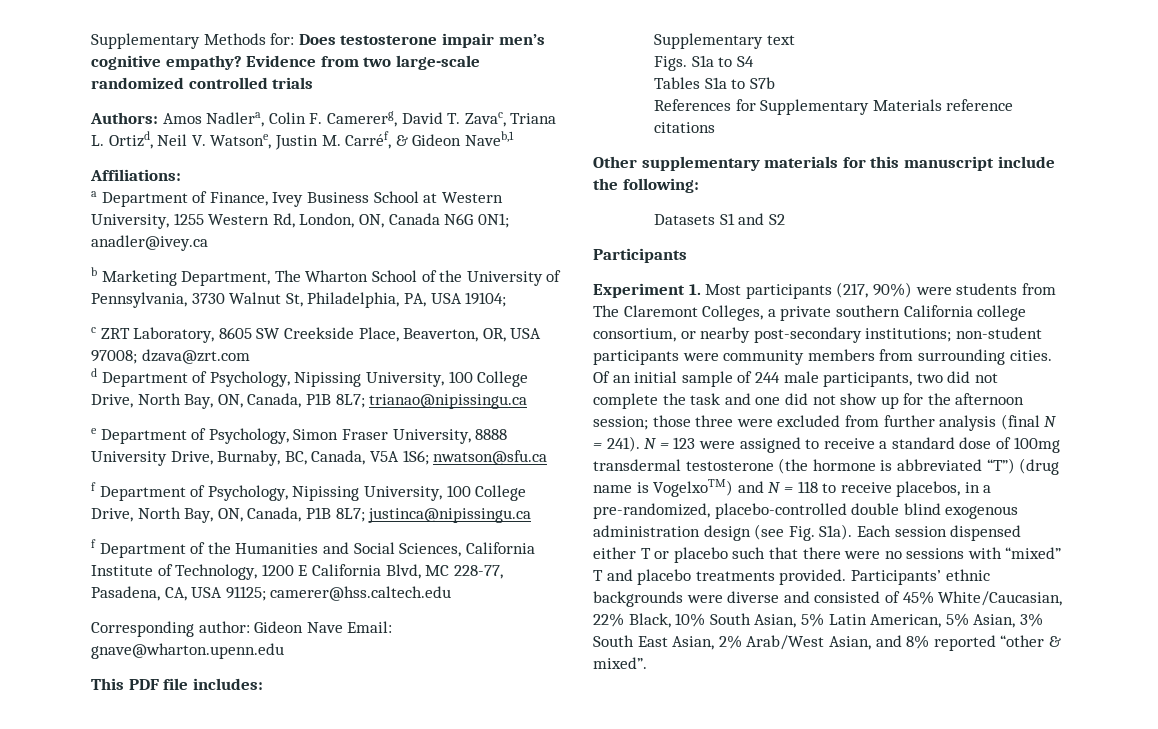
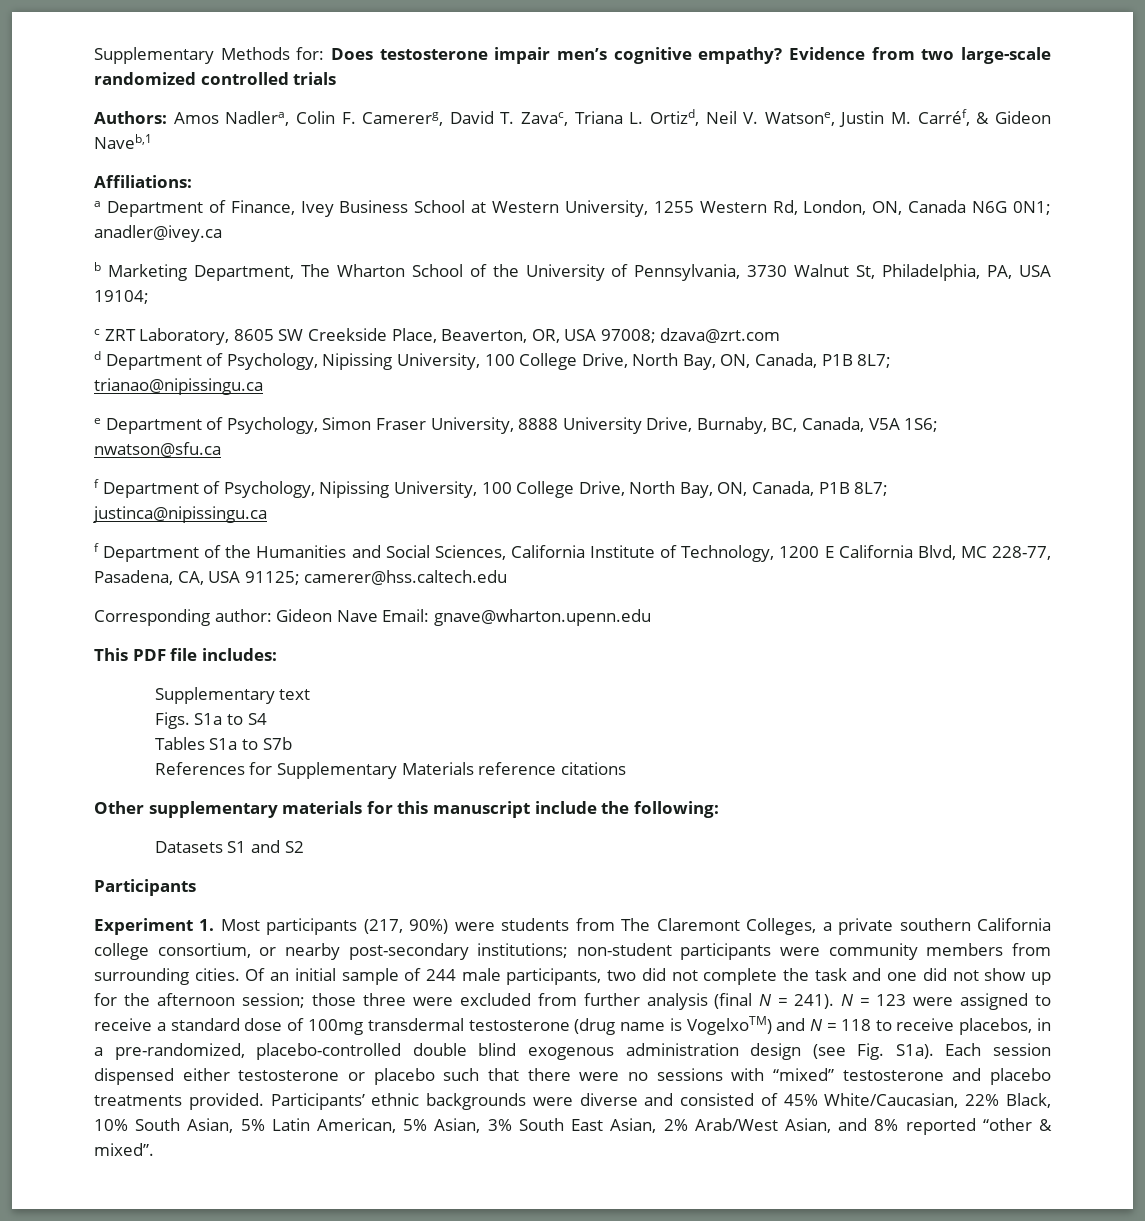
[778,458,1015,474] (the hormone is abbreviated “T”) -> (570, 1025) none
[640,548,651,559] T -> [238,1070,340,1081] testosterone
[593,570,603,581] T -> [842,1070,944,1081] testosterone

